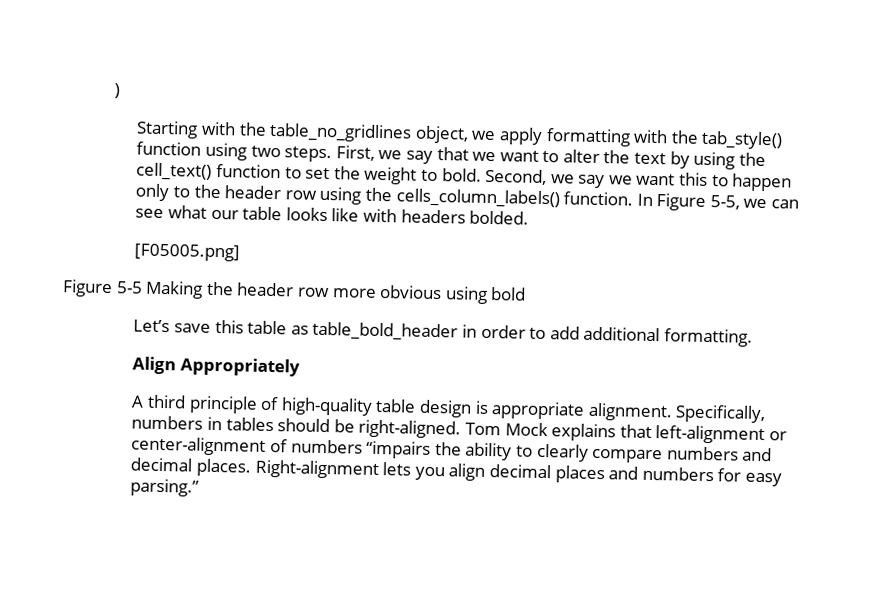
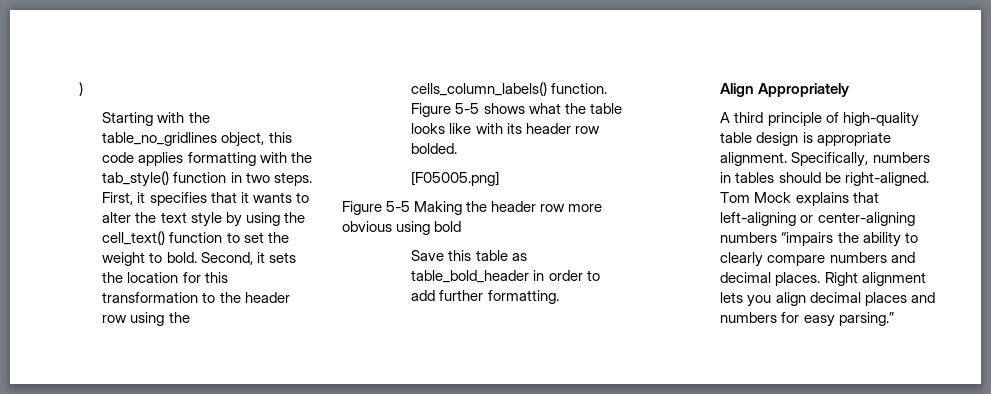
[471,127,543,145] we apply -> [268,132,292,143] [102,152,184,166] this code applies
[204,142,247,161] using -> [230,172,242,183] in
[378,147,539,164] we say that we want -> [137,192,292,206] it specifies that it wants
(667, 158) none -> [190,212,222,227] style
[550,172,793,192] [135,183,171,202] we say we want this to happen only -> [256,252,296,263] [102,272,228,283] [102,292,199,303] it sets the location for this transformation
[636,193,800,211] [135,205,239,220] In Figure 5-5, we can see what our -> [411,103,586,117] Figure 5-5 shows what the
[400,209,466,224] headers -> [506,123,600,134] its header row
[133,319,211,333] Let’s save -> [411,250,445,261] Save
[583,326,661,342] additional -> [439,290,484,301] further
[655,425,787,445] [131,436,288,456] left-alignment or center-alignment of -> [720,212,915,226] left-aligning or center-aligning
[254,459,379,480] Right-alignment -> [824,272,926,286] Right alignment

